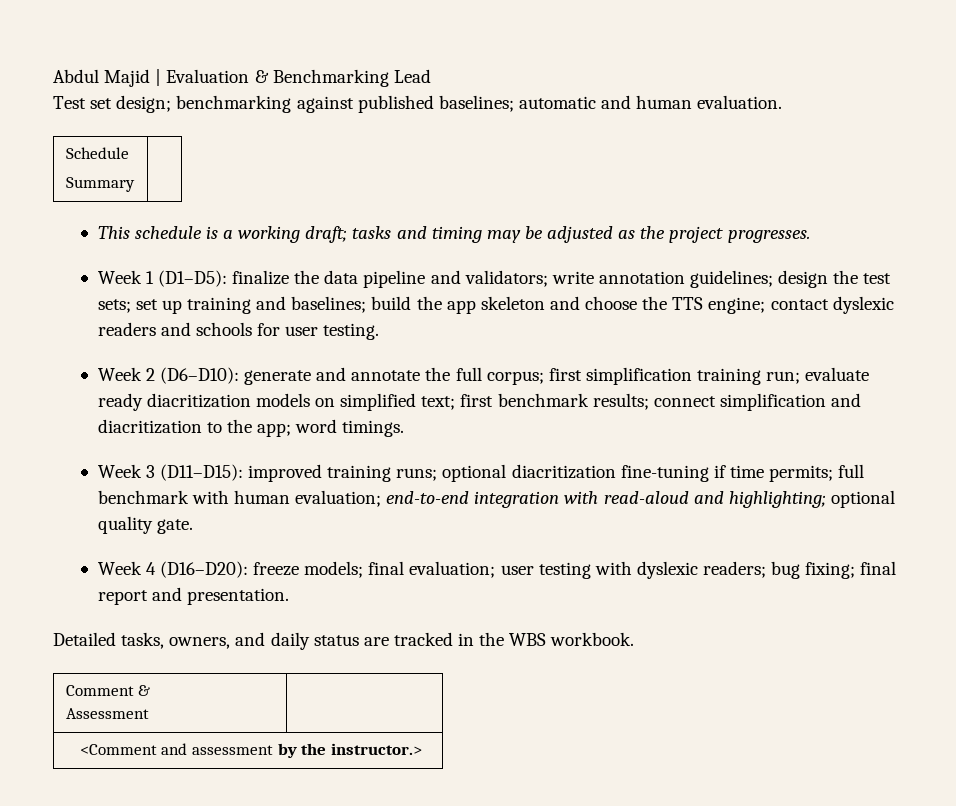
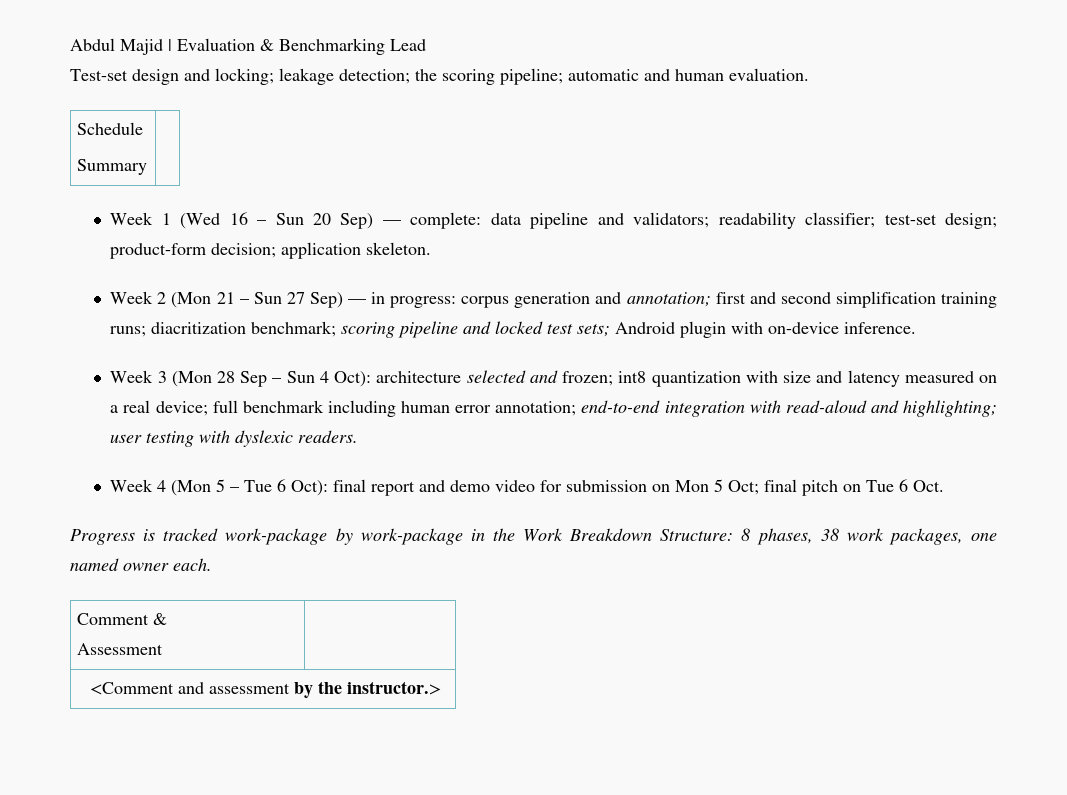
[53,95,514,113] Test set design; benchmarking against published baselines; -> [70,68,563,85] Test-set design and locking; leakage detection; the scoring pipeline;
[97,226,810,243] [97,270,892,288] [97,296,894,314] [97,322,380,340] [97,367,870,385] [97,393,862,411] [97,419,405,437] [97,464,865,482] [97,490,382,507] This schedule is a working draft; tasks and timing may be adjusted as the project progresses. // Week 1 (D1–D5): finalize the data pipeline and validators; write annotation guidelines; design the test sets; set up training and baselines; build the app skeleton and choose the TTS engine; contact dyslexic readers and schools for user testing. // Week 2 (D6–D10): generate and annotate the full corpus; first simplification training run; evaluate ready diacritization models on simplified text; first benchmark results; connect simplification and diacritization to the app; word timings. // Week 3 (D11–D15): improved training runs; optional diacritization fine-tuning if time permits; full benchmark with human evaluation; -> [110,212,998,229] [110,242,432,259] [110,291,998,308] [110,321,917,338] [110,370,997,387] [110,400,577,417] Week 1 (Wed 16 – Sun 20 Sep) — complete: data pipeline and validators; readability classifier; test-set design; product-form decision; application skeleton. // Week 2 (Mon 21 – Sun 27 Sep) — in progress: corpus generation and annotation; first and second simplification training runs; diacritization benchmark; scoring pipeline and locked test sets; Android plugin with on-device inference. // Week 3 (Mon 28 Sep – Sun 4 Oct): architecture selected and frozen; int8 quantization with size and latency measured on a real device; full benchmark including human error annotation;
[830,490,895,508] [97,516,193,534] [97,561,897,579] [97,587,289,605] [53,632,635,650] optional quality gate. // Week 4 (D16–D20): freeze models; final evaluation; user testing with dyslexic readers; bug fixing; final report and presentation. // Detailed tasks, owners, and daily status are tracked in the WBS workbook. -> [110,430,359,447] [110,479,945,496] [70,528,997,545] [70,558,212,571] user testing with dyslexic readers. // Week 4 (Mon 5 – Tue 6 Oct): final report and demo video for submission on Mon 5 Oct; final pitch on Tue 6 Oct. // Progress is tracked work-package by work-package in the Work Breakdown Structure: 8 phases, 38 work packages, one named owner each.

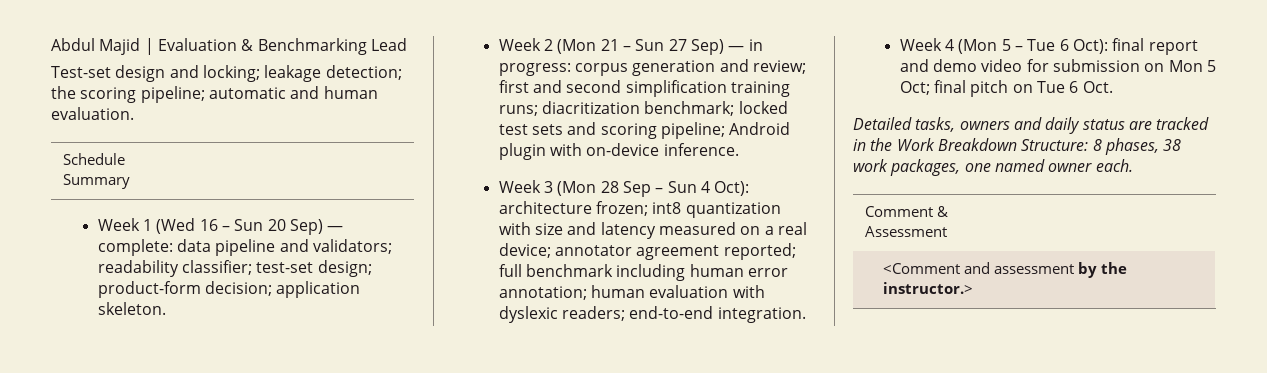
[626,292,711,307] annotation; -> [752,60,806,74] review;
[341,321,611,338] scoring pipeline and locked test sets; -> [738,101,788,114] [498,122,725,139] locked test sets and scoring pipeline;
[466,370,558,383] selected and -> (592, 207) none
(208, 408) none -> [554,243,796,260] annotator agreement reported;
[581,400,997,417] [110,430,359,447] end-to-end integration with read-aloud and highlighting; user testing with dyslexic readers. -> [590,285,765,298] [498,306,806,323] human evaluation with dyslexic readers; end-to-end integration.
[70,528,463,545] Progress is tracked work-package by work-package -> [853,117,1210,134] Detailed tasks, owners and daily status are tracked

